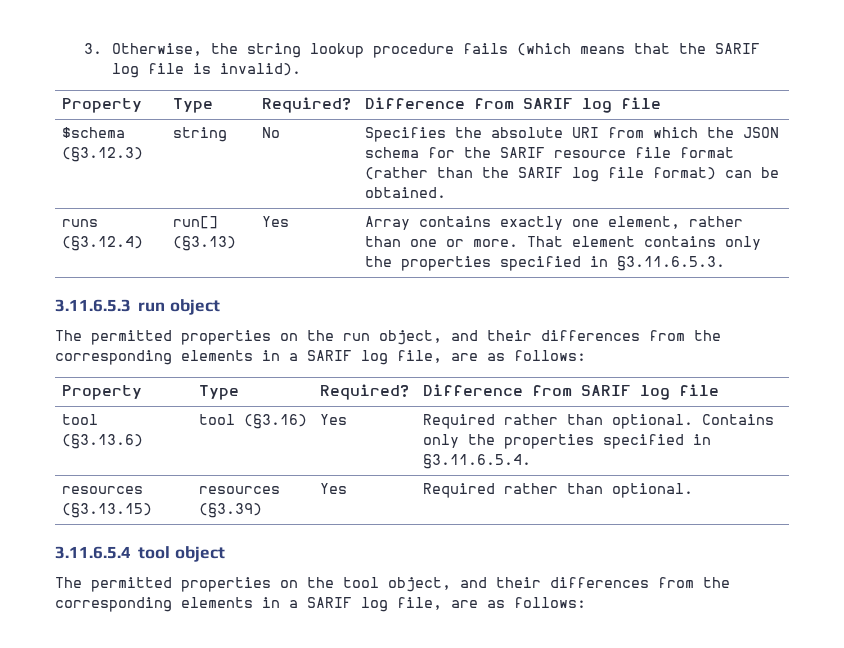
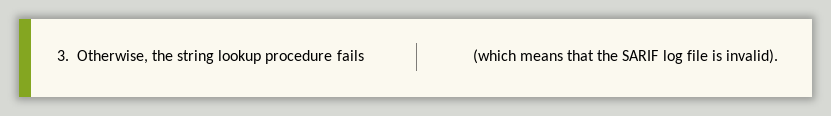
[61,98,142,113] [172,98,213,113] [261,97,351,113] [364,97,661,113] [61,127,125,138] [61,147,143,162] [172,127,227,142] [261,127,280,138] [364,127,779,142] [364,147,734,158] [364,167,779,182] [364,187,446,198] [61,219,98,227] [61,236,143,251] [172,216,218,229] [172,236,236,251] [261,216,289,227] [364,216,743,230] [364,236,761,250] [364,256,725,271] [55,299,220,315] [55,330,721,345] [55,350,586,365] [61,385,142,400] [198,385,239,400] [319,384,409,400] [422,384,719,400] [61,414,98,425] [61,434,143,449] [198,414,307,429] [319,414,347,425] [422,414,774,429] [422,434,711,449] [422,454,531,469] [61,486,143,494] [61,503,152,518] [198,486,280,494] [198,503,262,518] [319,483,347,494] [422,483,693,498] [55,546,225,562] [55,577,730,592] [55,597,586,612] // Property | Type | Required? | Difference from SARIF log file // $schema (§3.12.3) | string | No | Specifies the absolute URI from which the JSON schema for the SARIF resource file format (rather than the SARIF log file format) can be obtained. // runs (§3.12.4) | run[] (§3.13) | Yes | Array contains exactly one element, rather than one or more. That element contains only the properties specified in §3.11.6.5.3. // 3.11.6.5.3 run object // The permitted properties on the run object, and their differences from the corresponding elements in a SARIF log file, are as follows: // Property | Type | Required? | Difference from SARIF log file // tool (§3.13.6) | tool (§3.16) | Yes | Required rather than optional. Contains only the properties specified in §3.11.6.5.4. // resources (§3.13.15) | resources (§3.39) | Yes | Required rather than optional. // 3.11.6.5.4 tool object // The permitted properties on the tool object, and their differences from the corresponding elements in a SARIF log file, are as follows: -> (779, 56) none

